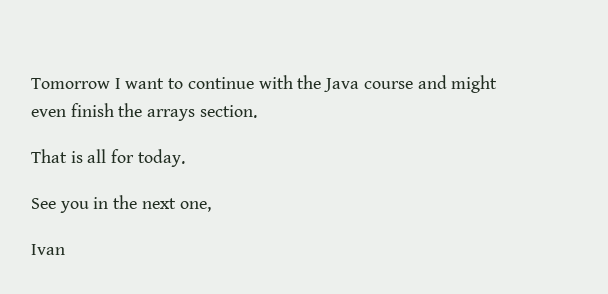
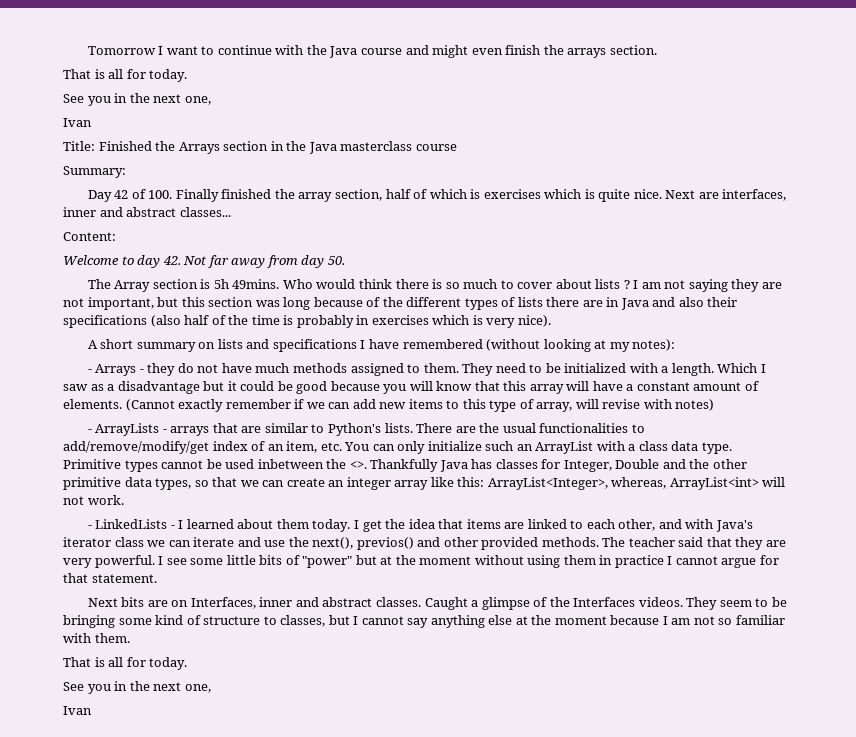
(65, 249) none -> [63,141,457,154] [63,166,126,178] [87,189,787,202] [63,207,231,217] [63,232,116,241] [63,255,345,268] [87,279,782,292] [63,297,738,310] [63,315,551,328] [87,339,676,352] [87,363,766,376] [63,381,759,394] [63,399,715,412] [87,423,645,436] [63,441,732,454] [63,459,747,472] [63,477,786,490] [63,495,124,505] [87,519,753,532] [63,537,786,550] [63,555,779,568] [63,573,157,583] [87,597,787,610] [63,615,785,628] [63,633,130,643] [63,657,188,670] [63,681,211,694] [63,706,92,715] // Title: Finished the Arrays section in the Java masterclass course // Summary: // Day 42 of 100. Finally finished the array section, half of which is exercises which is quite nice. Next are interfaces, inner and abstract classes... // Content: // Welcome to day 42. Not far away from day 50. // The Array section is 5h 49mins. Who would think there is so much to cover about lists ? I am not saying they are not important, but this section was long because of the different types of lists there are in Java and also their specifications (also half of the time is probably in exercises which is very nice). // A short summary on lists and specifications I have remembered (without looking at my notes): // - Arrays - they do not have much methods assigned to them. They need to be initialized with a length. Which I saw as a disadvantage but it could be good because you will know that this array will have a constant amount of elements. (Cannot exactly remember if we can add new items to this type of array, will revise with notes) // - ArrayLists - arrays that are similar to Python's lists. There are the usual functionalities to add/remove/modify/get index of an item, etc. You can only initialize such an ArrayList with a class data type. Primitive types cannot be used inbetween the <>. Thankfully Java has classes for Integer, Double and the other primitive data types, so that we can create an integer array like this: ArrayList<Integer>, whereas, ArrayList<int> will not work. // - LinkedLists - I learned about them today. I get the idea that items are linked to each other, and with Java's iterator class we can iterate and use the next(), previos() and other provided methods. The teacher said that they are very powerful. I see some little bits of "power" but at the moment without using them in practice I cannot argue for that statement. // Next bits are on Interfaces, inner and abstract classes. Caught a glimpse of the Interfaces videos. They seem to be bringing some kind of structure to classes, but I cannot say anything else at the moment because I am not so familiar with them. // That is all for today. // See you in the next one, // Ivan

